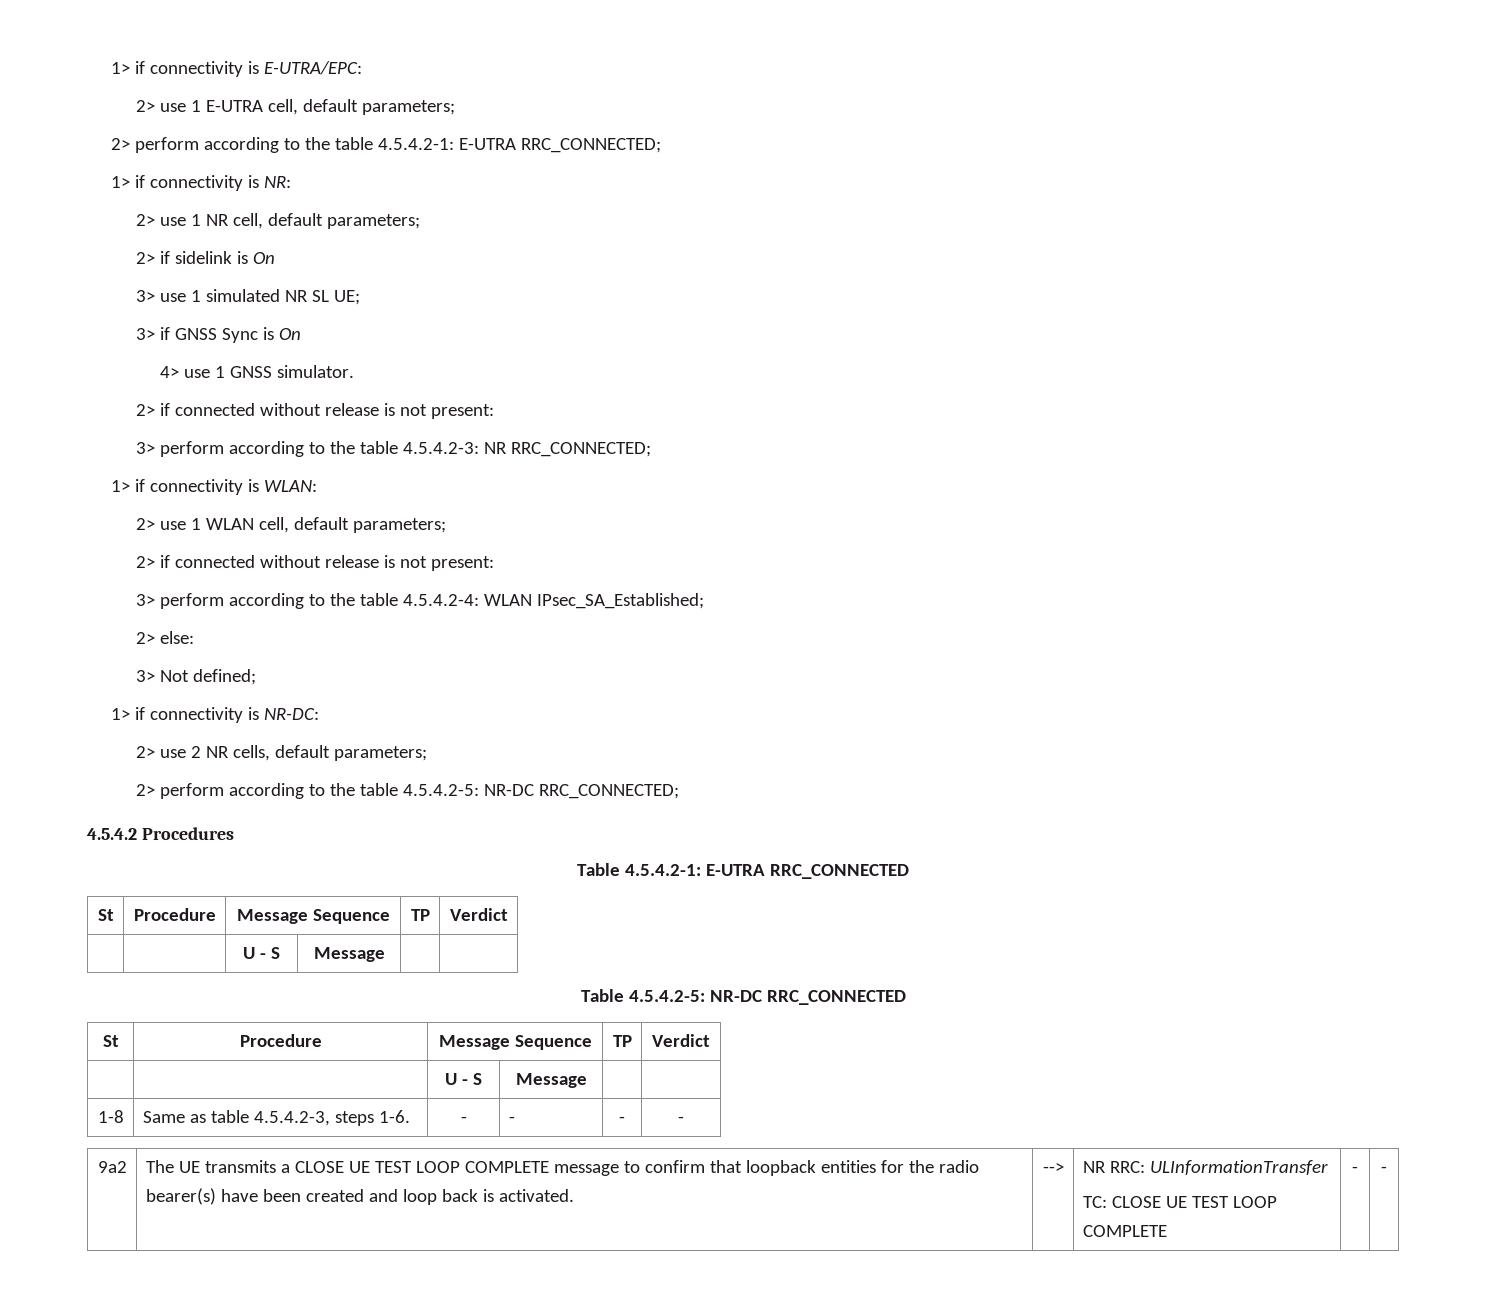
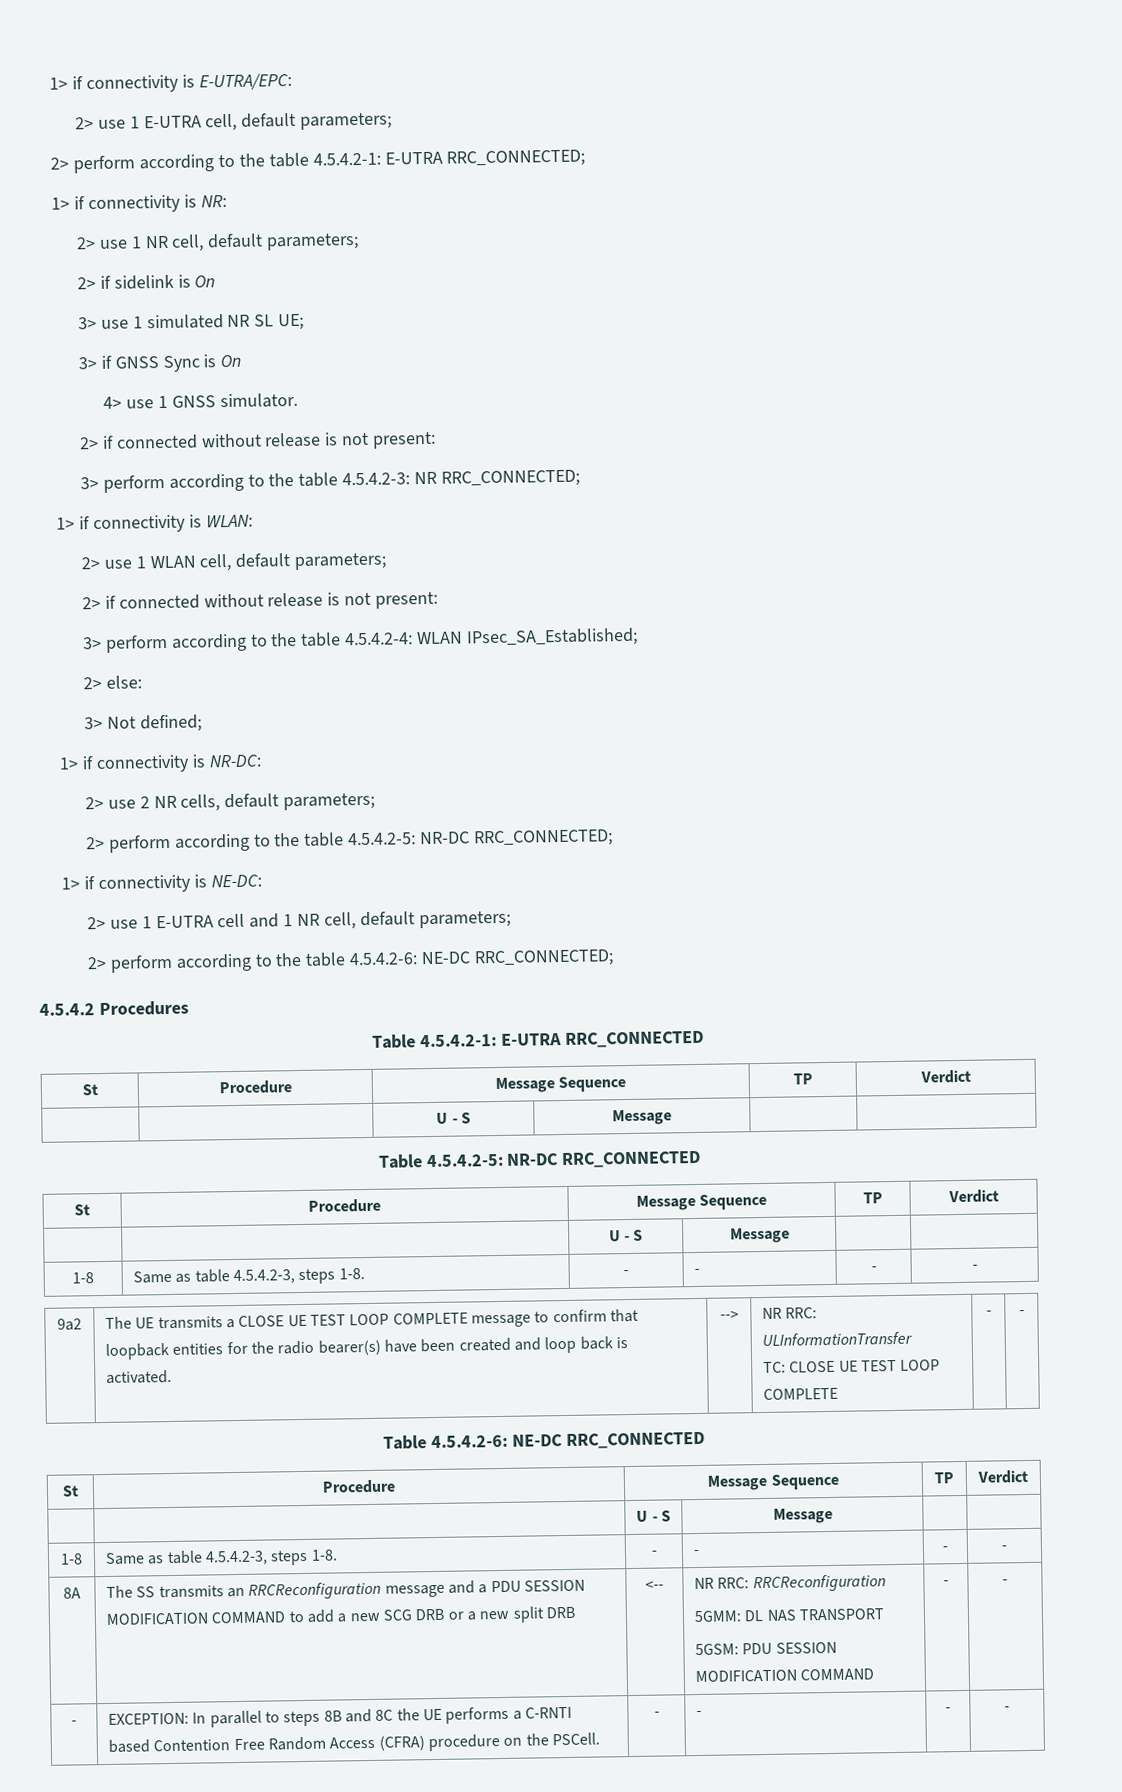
(679, 791) none -> [61,874,262,894] [86,910,511,930] [86,949,614,973] // 1> if connectivity is NE-DC: // 2> use 1 E-UTRA cell and 1 NR cell, default parameters; // 2> perform according to the table 4.5.4.2-6: NE-DC RRC_CONNECTED;
[378,1110,410,1123] 1-6. -> [338,1268,365,1280] 1-8.
(1387, 1169) none -> [383,1431,705,1450] [62,1485,79,1497] [321,1479,396,1494] [707,1473,840,1491] [934,1472,954,1484] [977,1469,1028,1484] [636,1510,671,1522] [772,1507,833,1524] [60,1553,83,1565] [105,1549,338,1566] [650,1550,658,1556] [693,1549,701,1556] [942,1546,948,1552] [1001,1545,1007,1551] [63,1587,81,1599] [106,1579,586,1600] [106,1606,576,1625] [645,1580,664,1590] [694,1574,886,1593] [694,1608,886,1623] [695,1641,837,1656] [695,1668,875,1683] [943,1580,949,1586] [1002,1579,1008,1585] [71,1720,77,1726] [108,1706,573,1728] [108,1732,601,1753] [653,1711,660,1717] [696,1710,703,1717] [945,1707,951,1713] [1004,1706,1010,1712] // Table 4.5.4.2-6: NE-DC RRC_CONNECTED // St | Procedure | Message Sequence | TP | Verdict // | | U - S | Message | | // 1-8 | Same as table 4.5.4.2-3, steps 1-8. | - | - | - | - // 8A | The SS transmits an RRCReconfiguration message and a PDU SESSION MODIFICATION COMMAND to add a new SCG DRB or a new split DRB | <-- | NR RRC: RRCReconfiguration // 5GMM: DL NAS TRANSPORT // 5GSM: PDU SESSION MODIFICATION COMMAND | - | - // - | EXCEPTION: In parallel to steps 8B and 8C the UE performs a C-RNTI based Contention Free Random Access (CFRA) procedure on the PSCell. | - | - | - | -

